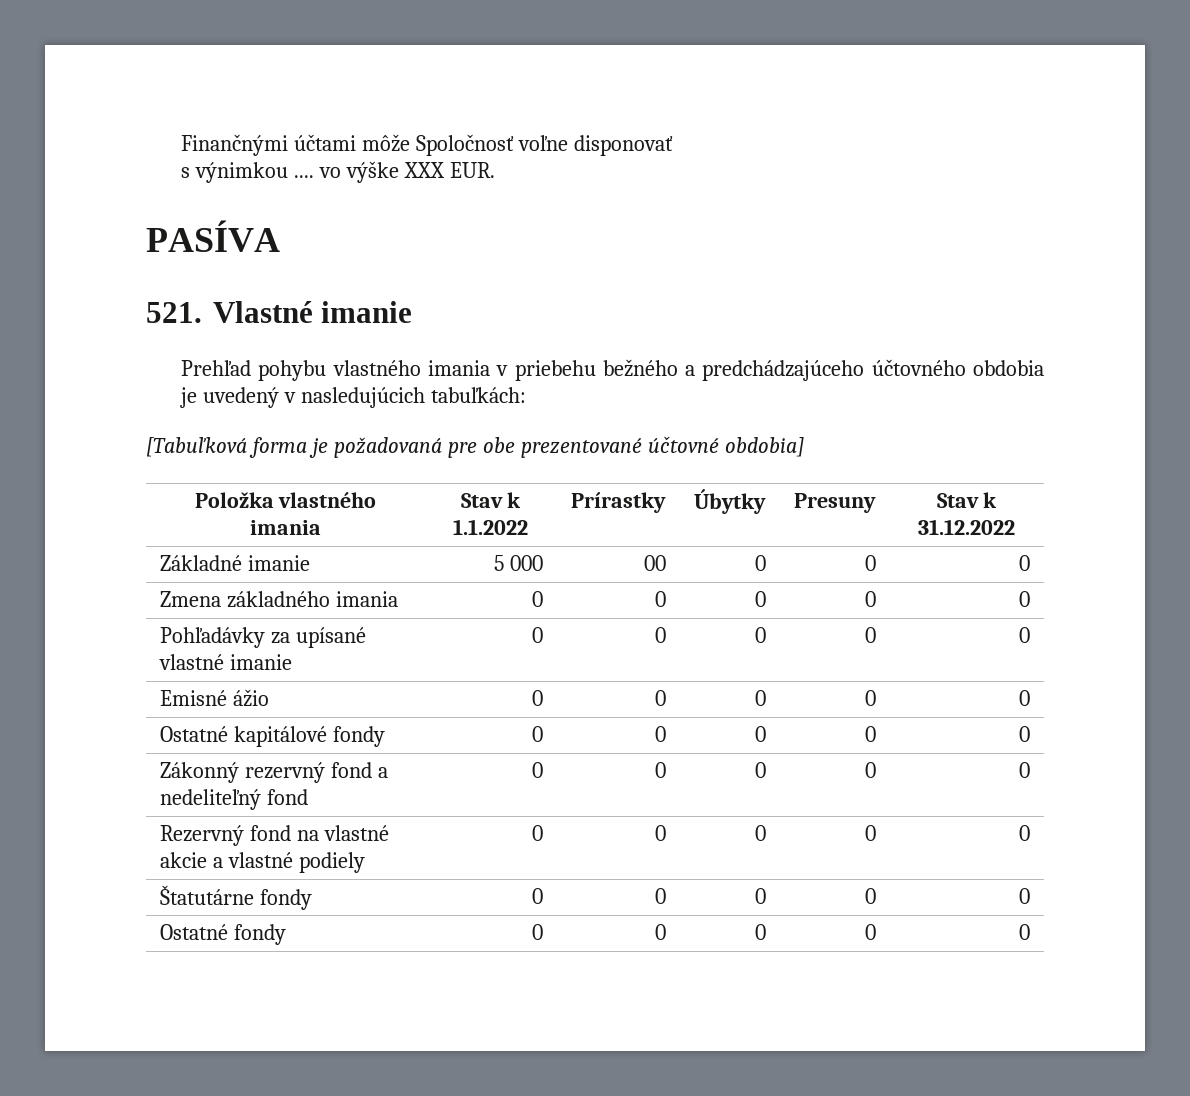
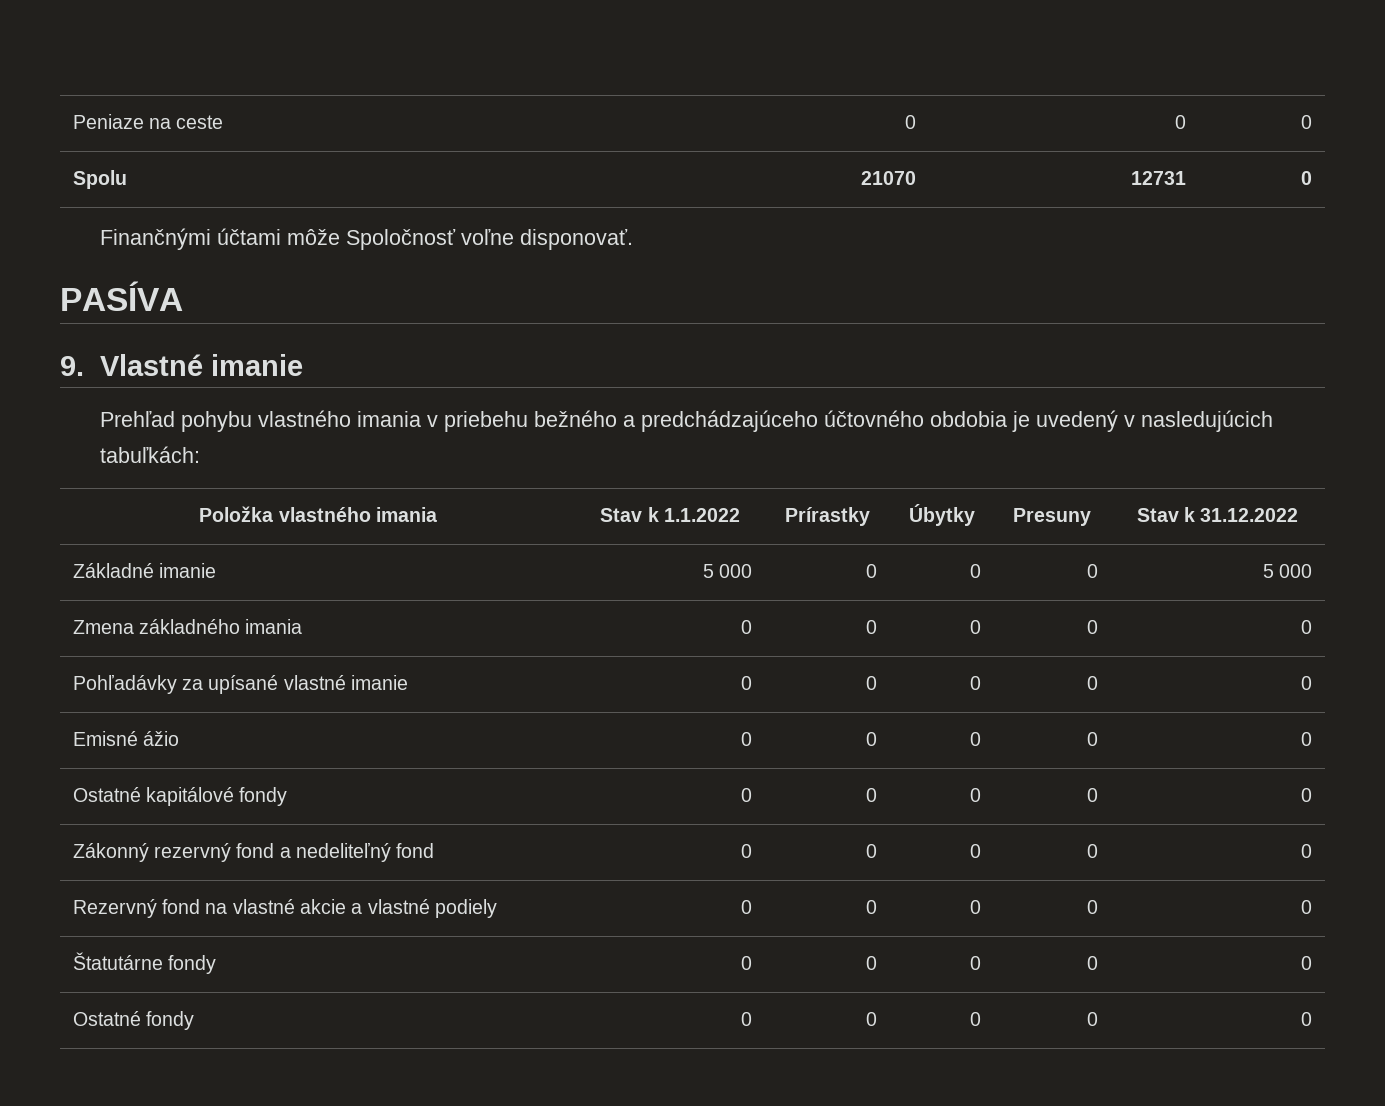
(181, 145) none -> [72,114,224,129] [905,115,917,129] [1175,115,1187,129] [1301,115,1313,129] [72,170,127,189] [861,171,917,185] [1131,171,1187,185] [1301,171,1313,185] Peniaze na ceste | 0 | 0 | 0 // Spolu | 21070 | 12731 | 0 //
[573,135,673,156] [181,161,495,183] disponovať // s výnimkou .... vo výške XXX EUR. -> [519,229,633,250] disponovať.
[146,302,202,323] 521. -> [60,356,84,376] 9.
[146,436,804,458] // [Tabuľková forma je požadovaná pre obe prezentované účtovné obdobia] -> (200, 454) none
[643,555,666,571] [754,555,766,571] [864,555,876,571] [1018,555,1030,571] 00 | 0 | 0 | 0 -> [866,564,878,578] [970,564,982,578] [1087,564,1099,578] [1262,564,1313,578] 0 | 0 | 0 | 5 000

